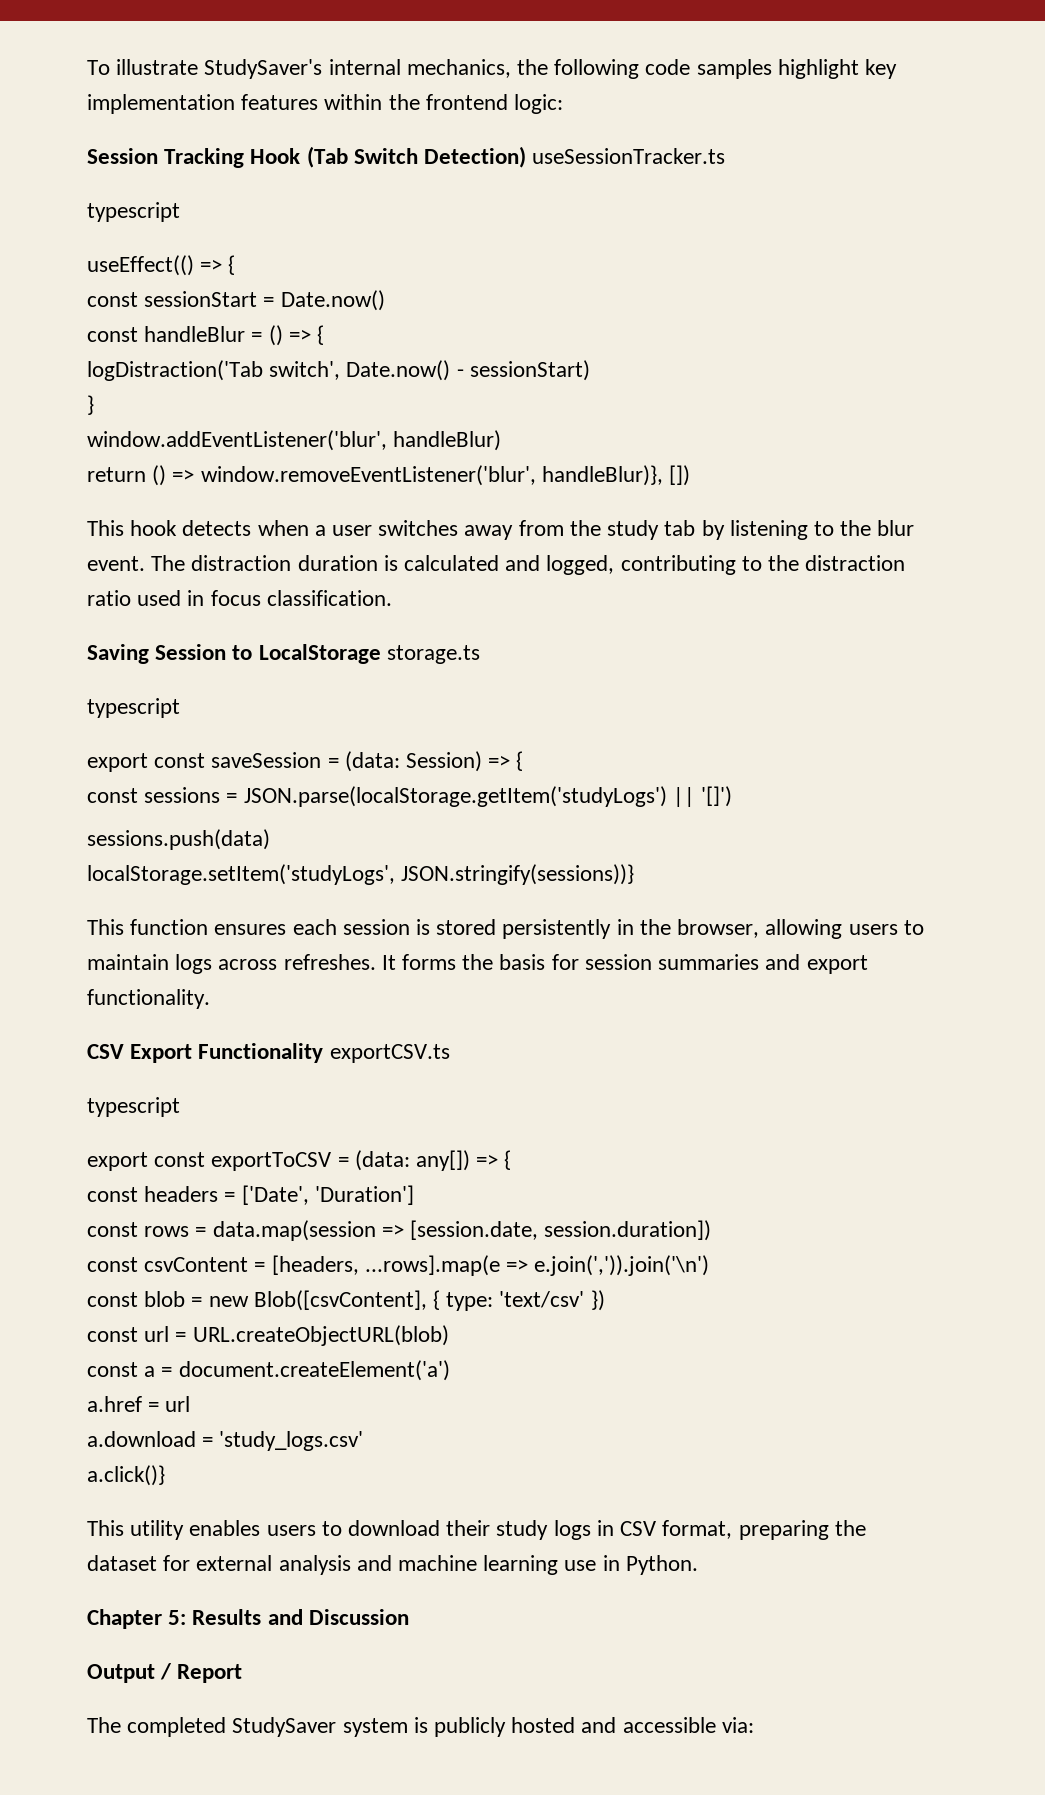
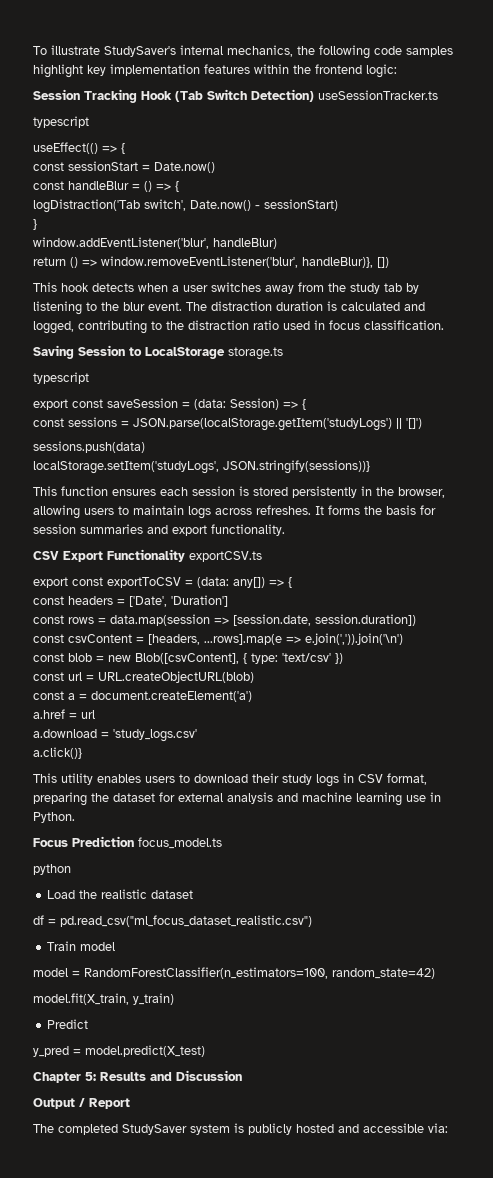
[87,1097,180,1117] // typescript -> (262, 556) none
(698, 1565) none -> [33,836,222,849] [33,864,71,875] [47,889,194,899] [33,915,312,927] [47,941,116,951] [33,967,435,979] [33,993,174,1005] [47,1019,89,1029] [33,1045,205,1057] // Focus Prediction focus_model.ts // python // Load the realistic dataset // df = pd.read_csv("ml_focus_dataset_realistic.csv") // Train model // model = RandomForestClassifier(n_estimators=100, random_state=42) // model.fit(X_train, y_train) // Predict // y_pred = model.predict(X_test)

